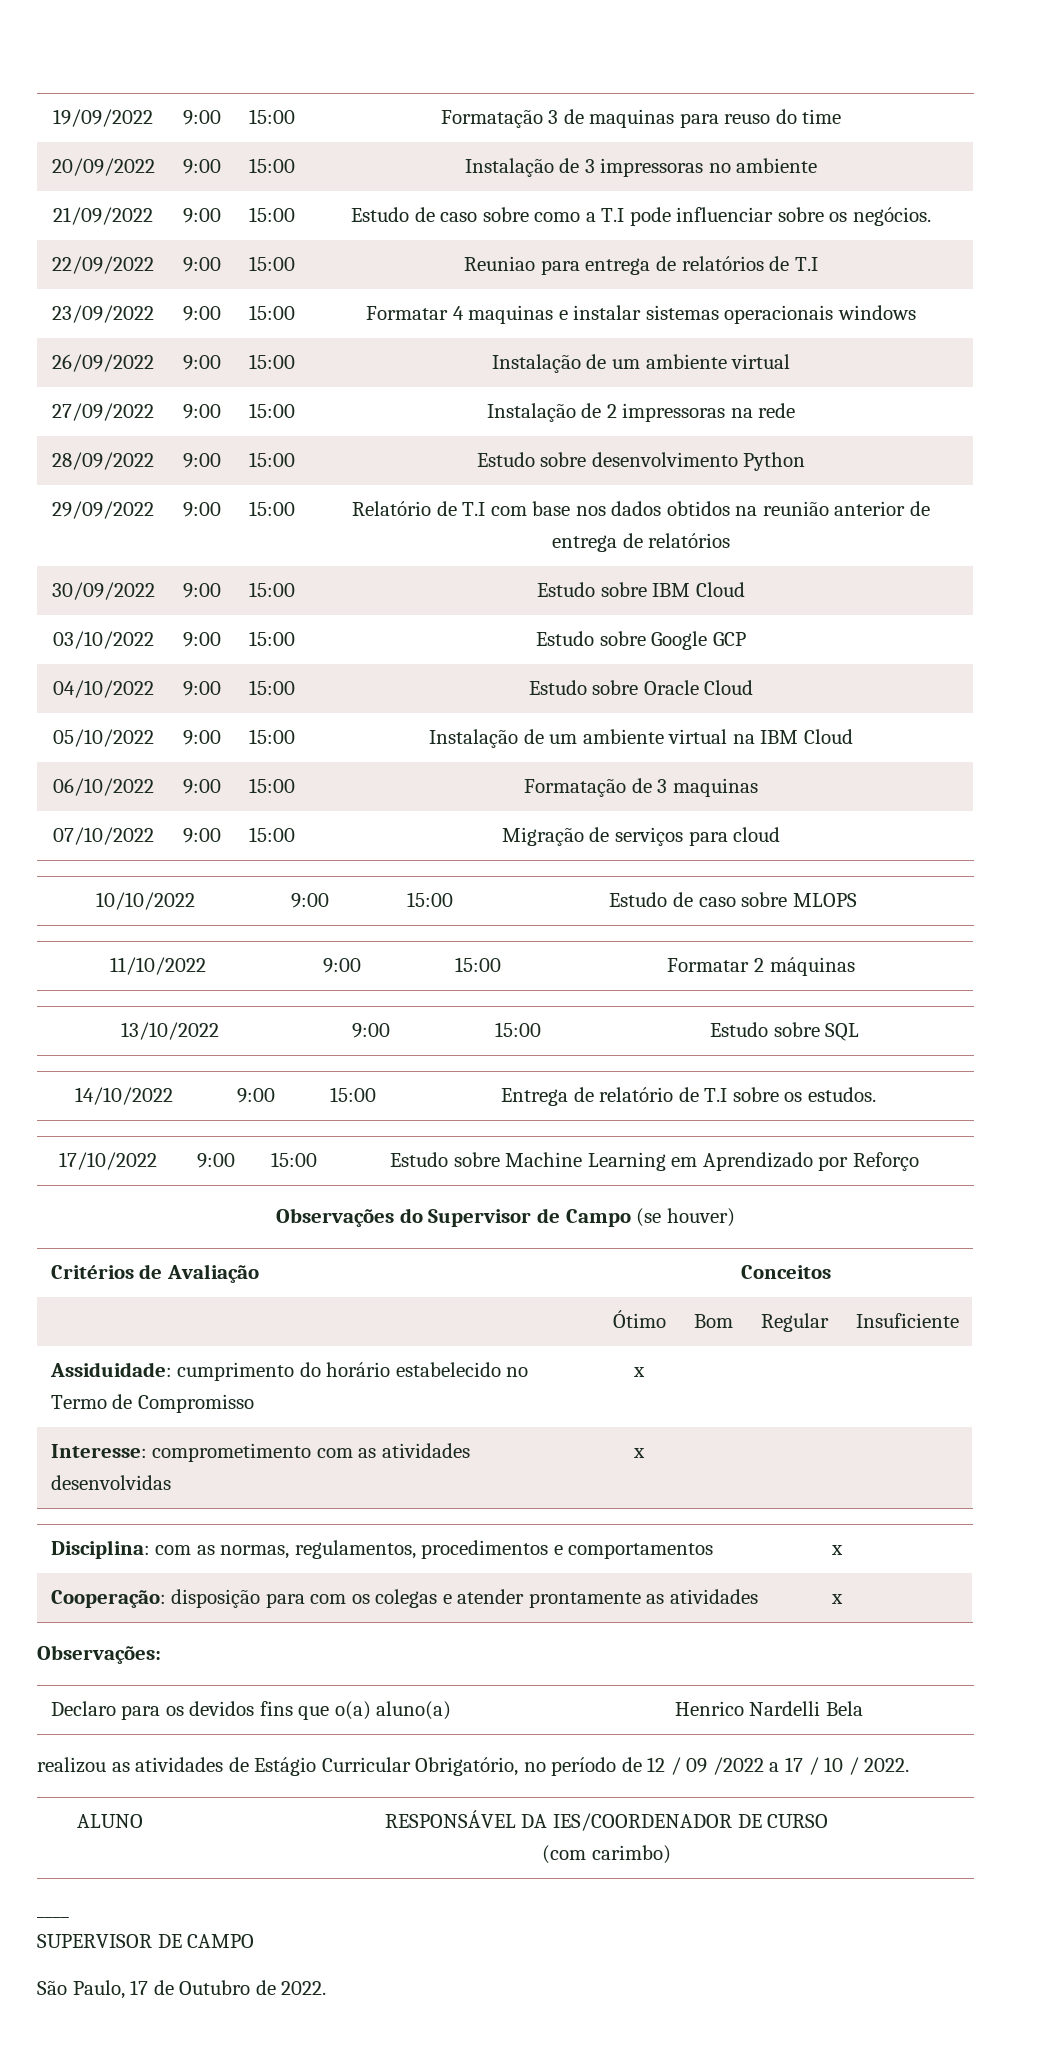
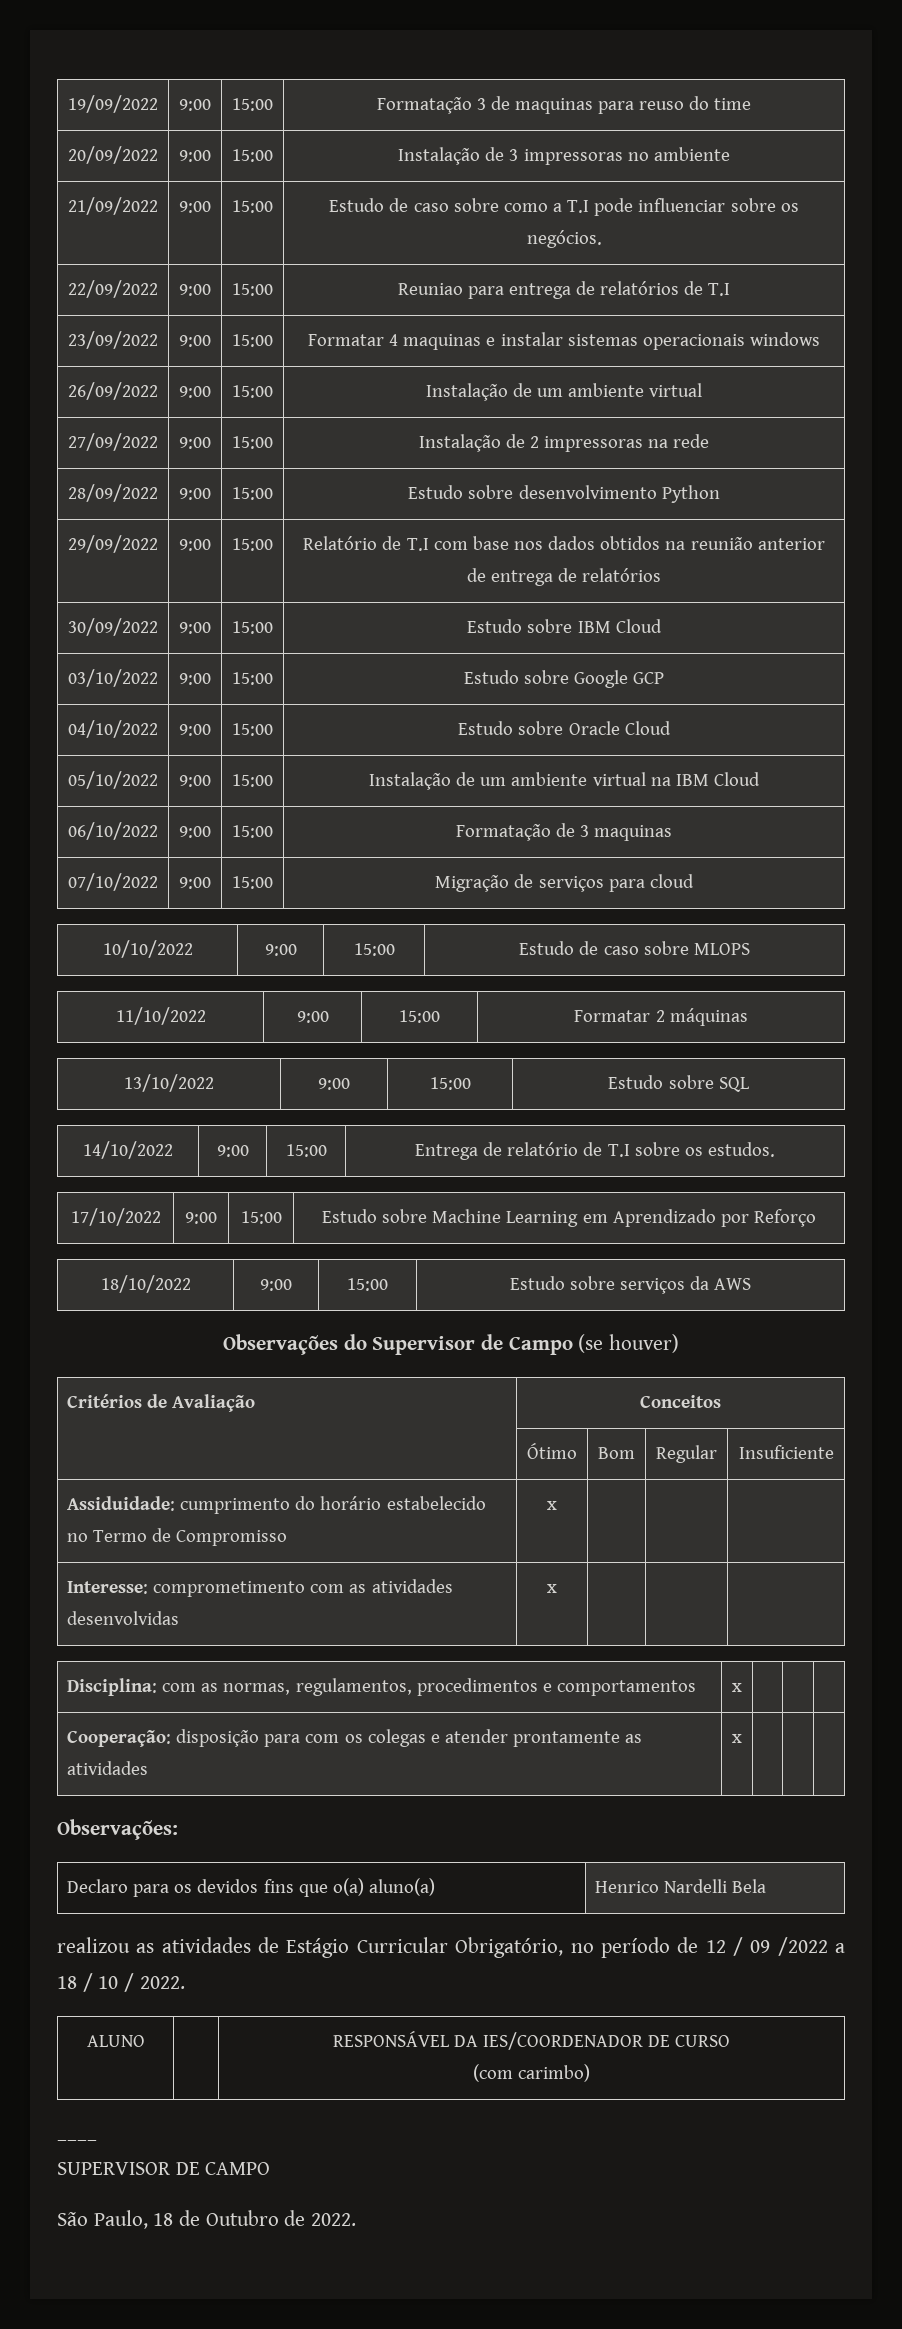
(919, 1161) none -> [100,1275,191,1293] [260,1279,292,1291] [347,1278,388,1291] [509,1276,752,1294] // 18/10/2022 | 9:00 | 15:00 | Estudo sobre serviços da AWS
[785,1757,804,1772] 17 -> [57,1976,77,1989] 18
[130,1980,149,1995] 17 -> [153,2213,174,2226] 18

